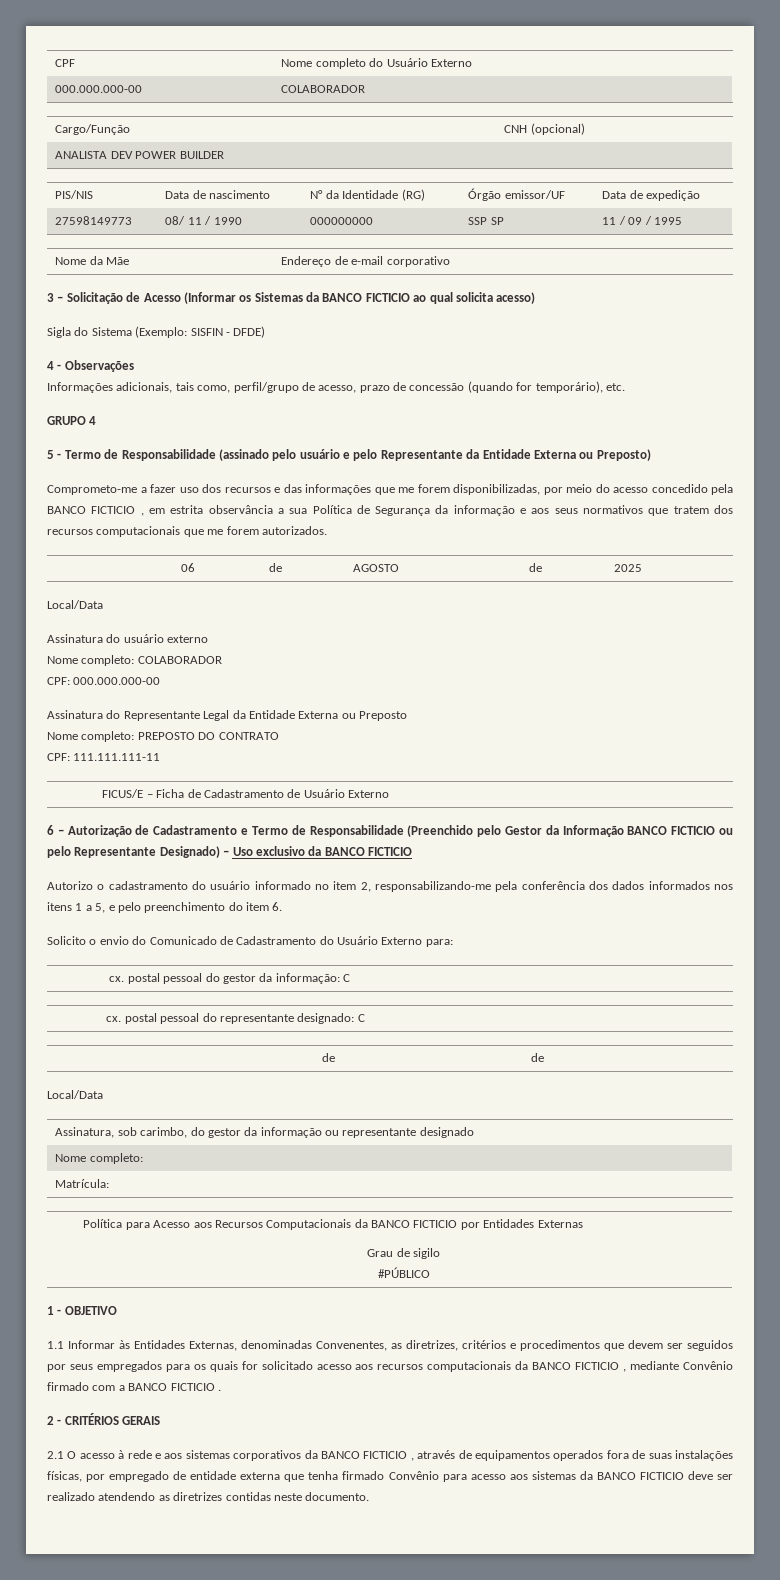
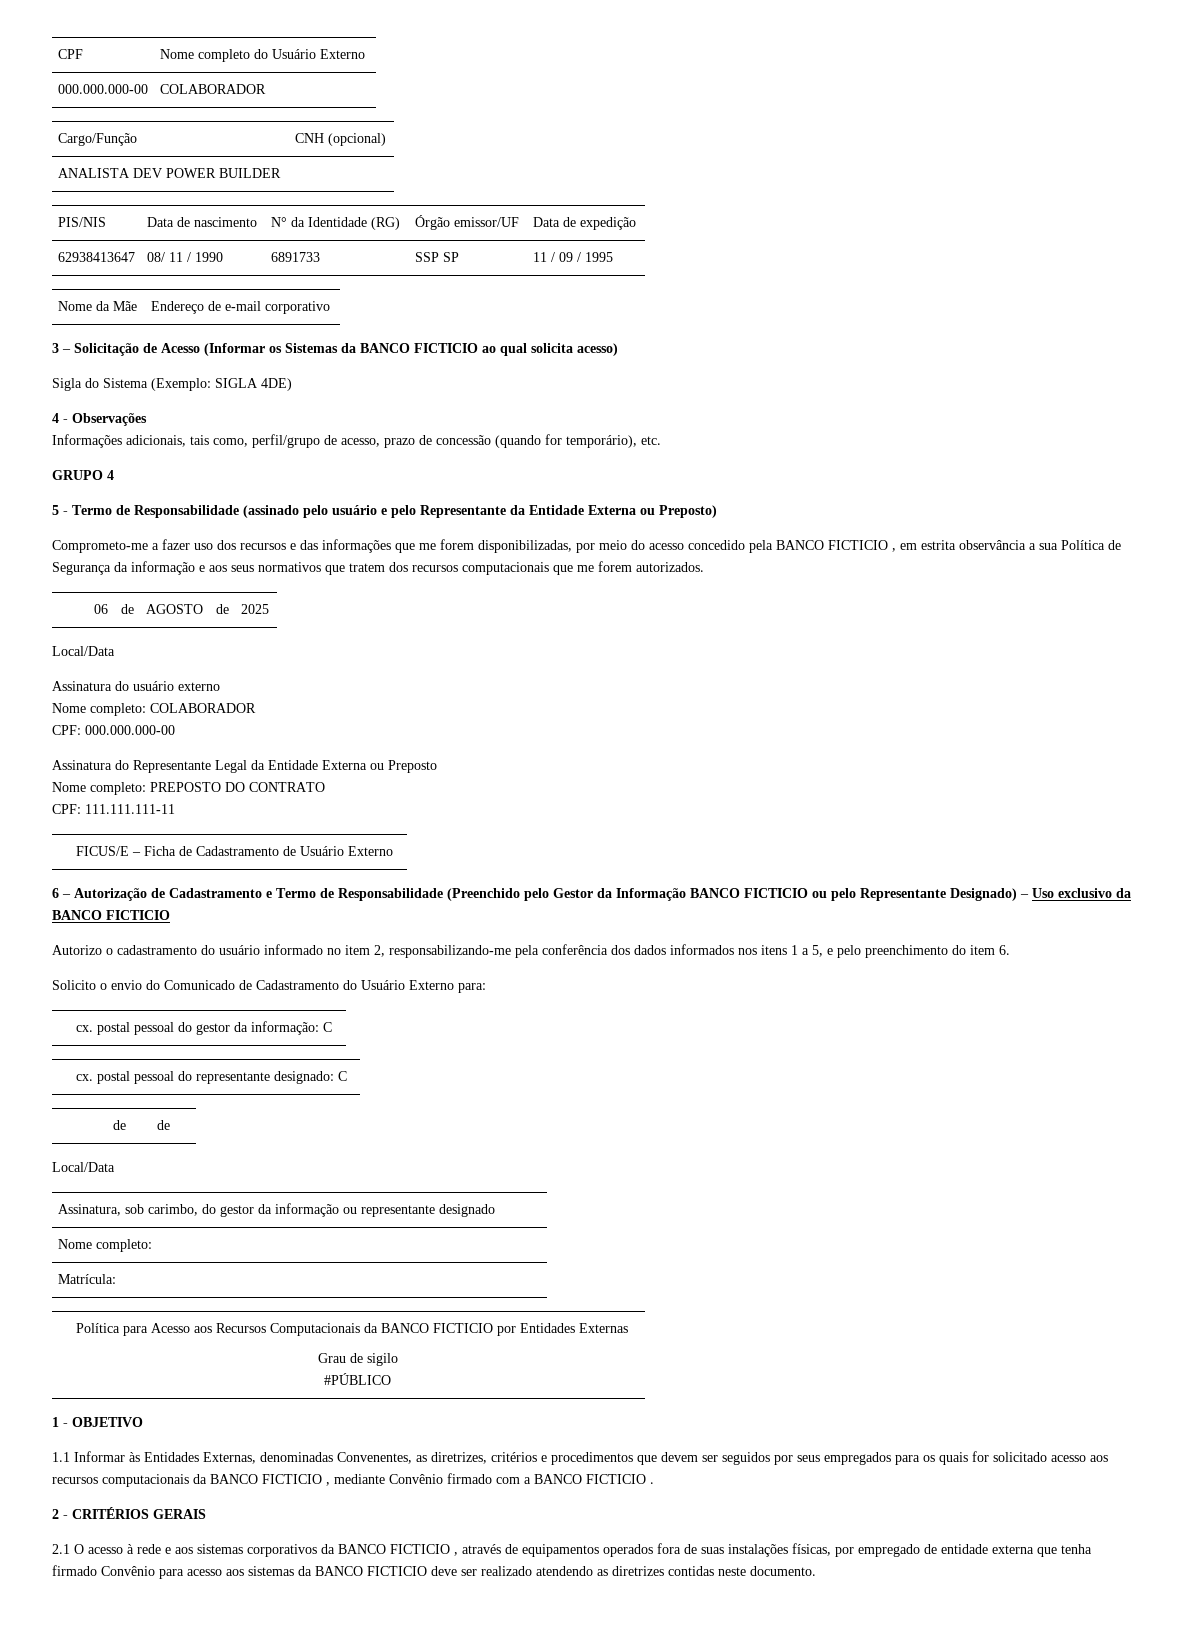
[55,216,133,225] 27598149773 -> [57,252,135,262] 62938413647
[310,217,374,225] 000000000 -> [270,252,320,262] 6891733
[190,326,266,338] SISFIN - DFDE) -> [215,378,292,391] SIGLA 4DE)

